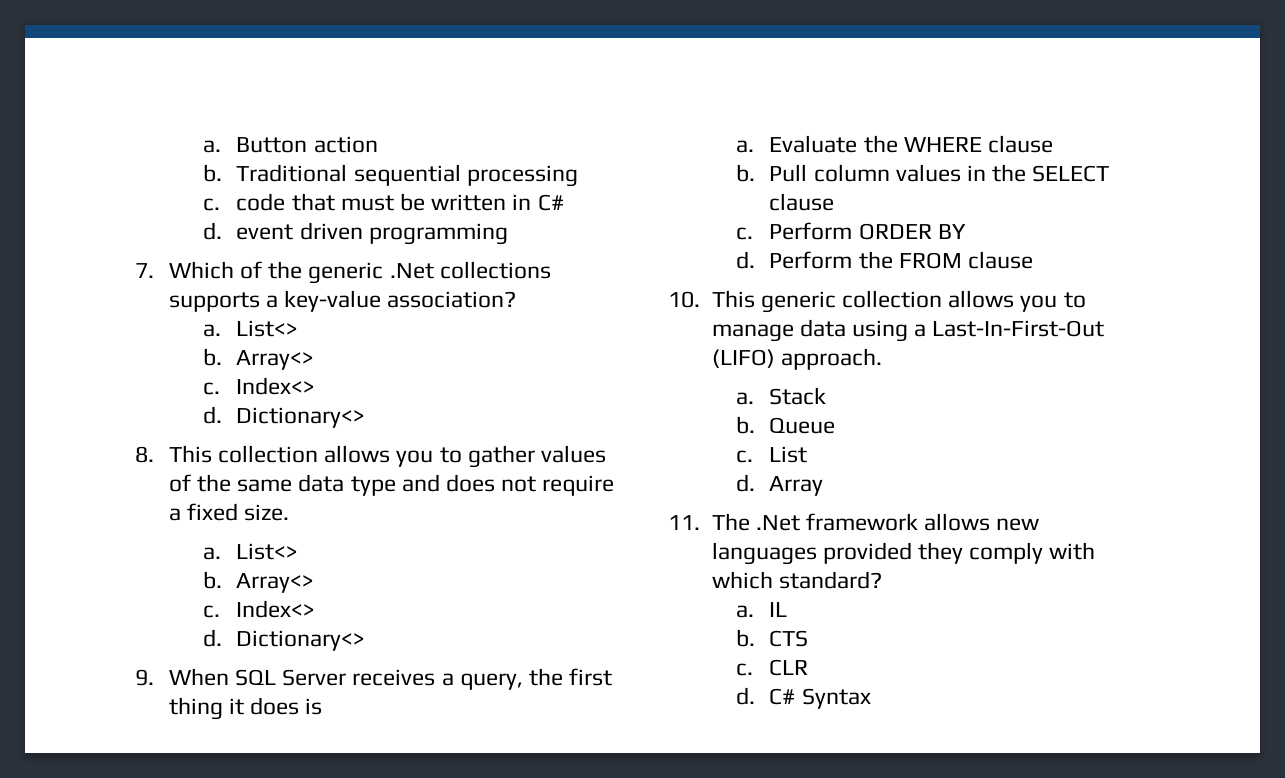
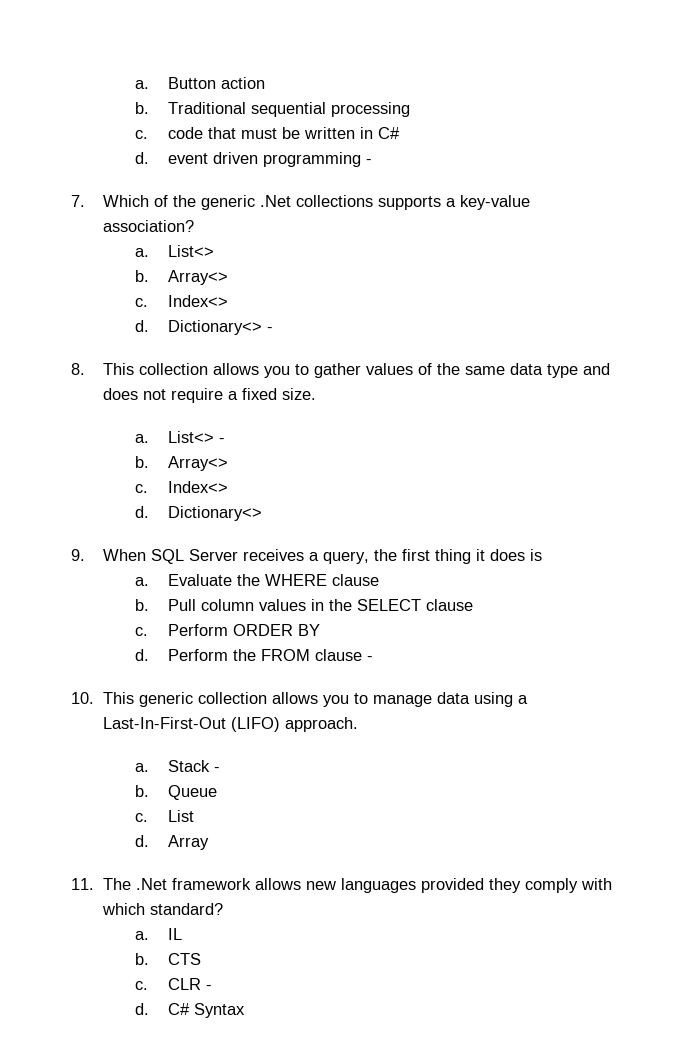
(508, 234) none -> [365,159,372,164] -
(366, 417) none -> [266,327,273,332] -
(299, 551) none -> [218,438,225,443] -
(1034, 260) none -> [366,656,373,661] -
(827, 396) none -> [213,767,220,772] -
(809, 667) none -> [205,985,212,990] -

